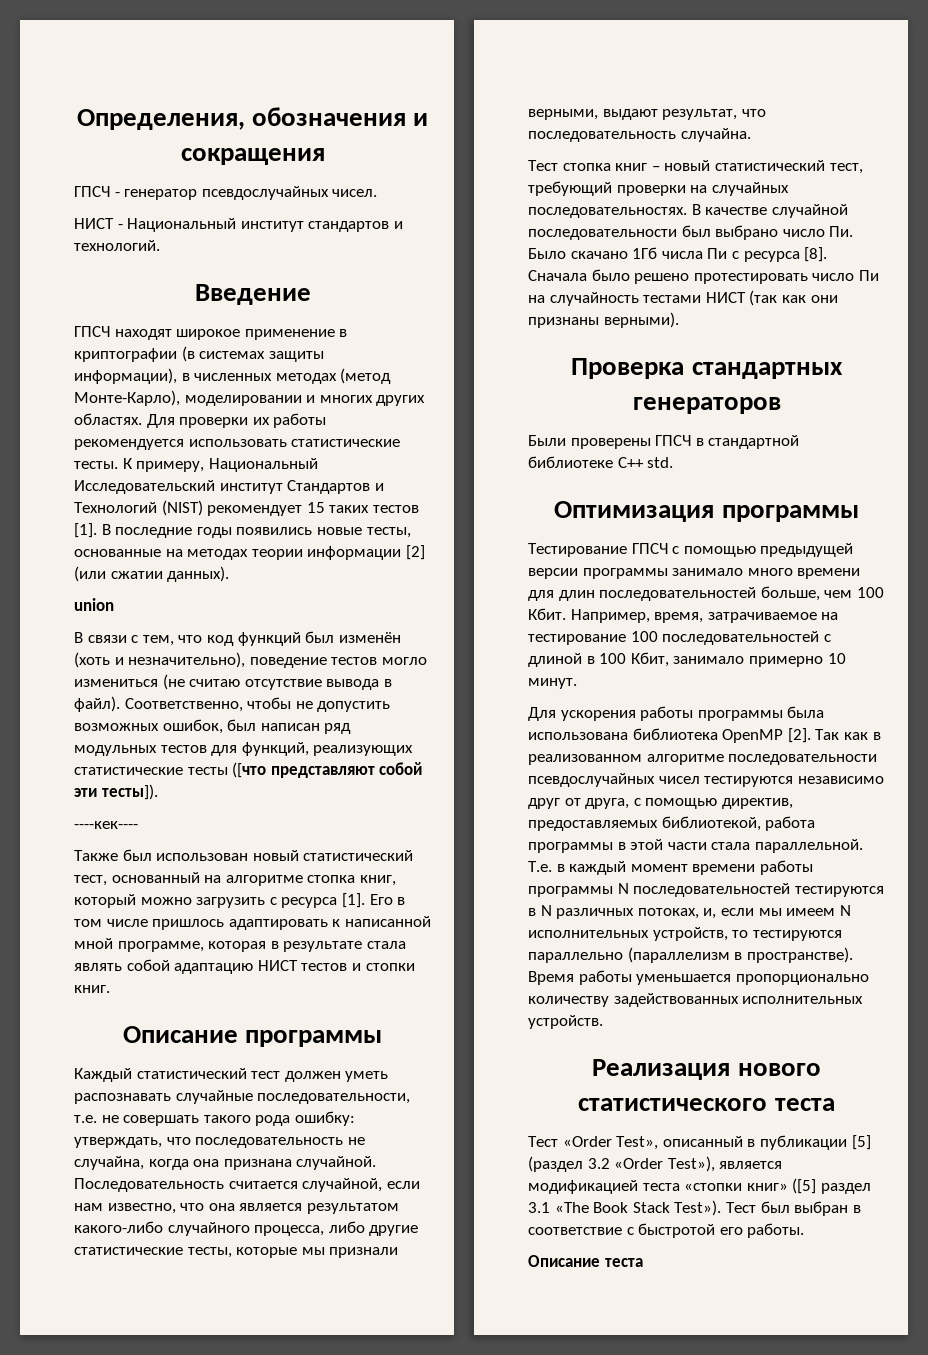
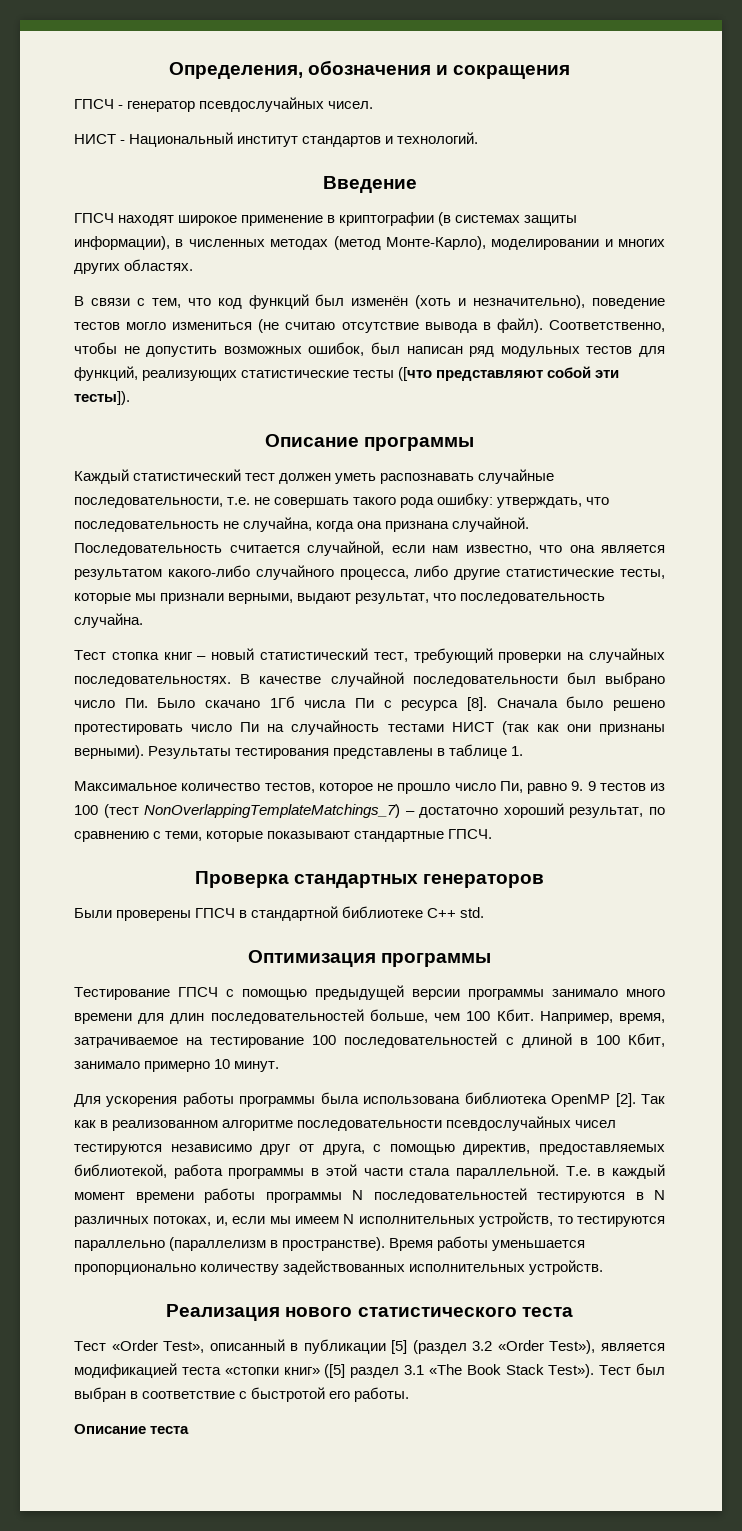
[146,413,327,428] [74,439,401,450] [74,458,318,472] [74,480,384,494] [74,500,419,516] [74,523,411,538] [74,545,425,560] [74,566,230,582] [74,598,114,611] Для проверки их работы рекомендуется использовать статистические тесты. К примеру, Национальный Исследовательский институт Стандартов и Технологий (NIST) рекомендует 15 таких тестов [1]. В последние годы появились новые тесты, основанные на методах теории информации [2] (или сжатии данных). // union -> (194, 265) none
[74,821,138,829] [74,849,414,861] [74,872,396,886] [74,893,406,908] [74,916,431,930] [74,938,406,952] [74,959,415,974] [74,985,110,993] // ----кек---- // Также был использован новый статистический тест, основанный на алгоритме стопка книг, который можно загрузить с ресурса [1]. Его в том числе пришлось адаптировать к написанной мной программе, которая в результате стала являть собой адаптацию НИСТ тестов и стопки книг. -> (130, 398) none
(679, 320) none -> [148,744,524,759] [74,781,665,794] [74,803,665,818] [74,829,493,842] Результаты тестирования представлены в таблице 1. // Максимальное количество тестов, которое не прошло число Пи, равно 9. 9 тестов из 100 (тест NonOverlappingTemplateMatchings_7) – достаточно хороший результат, по сравнению с теми, которые показывают стандартные ГПСЧ.

